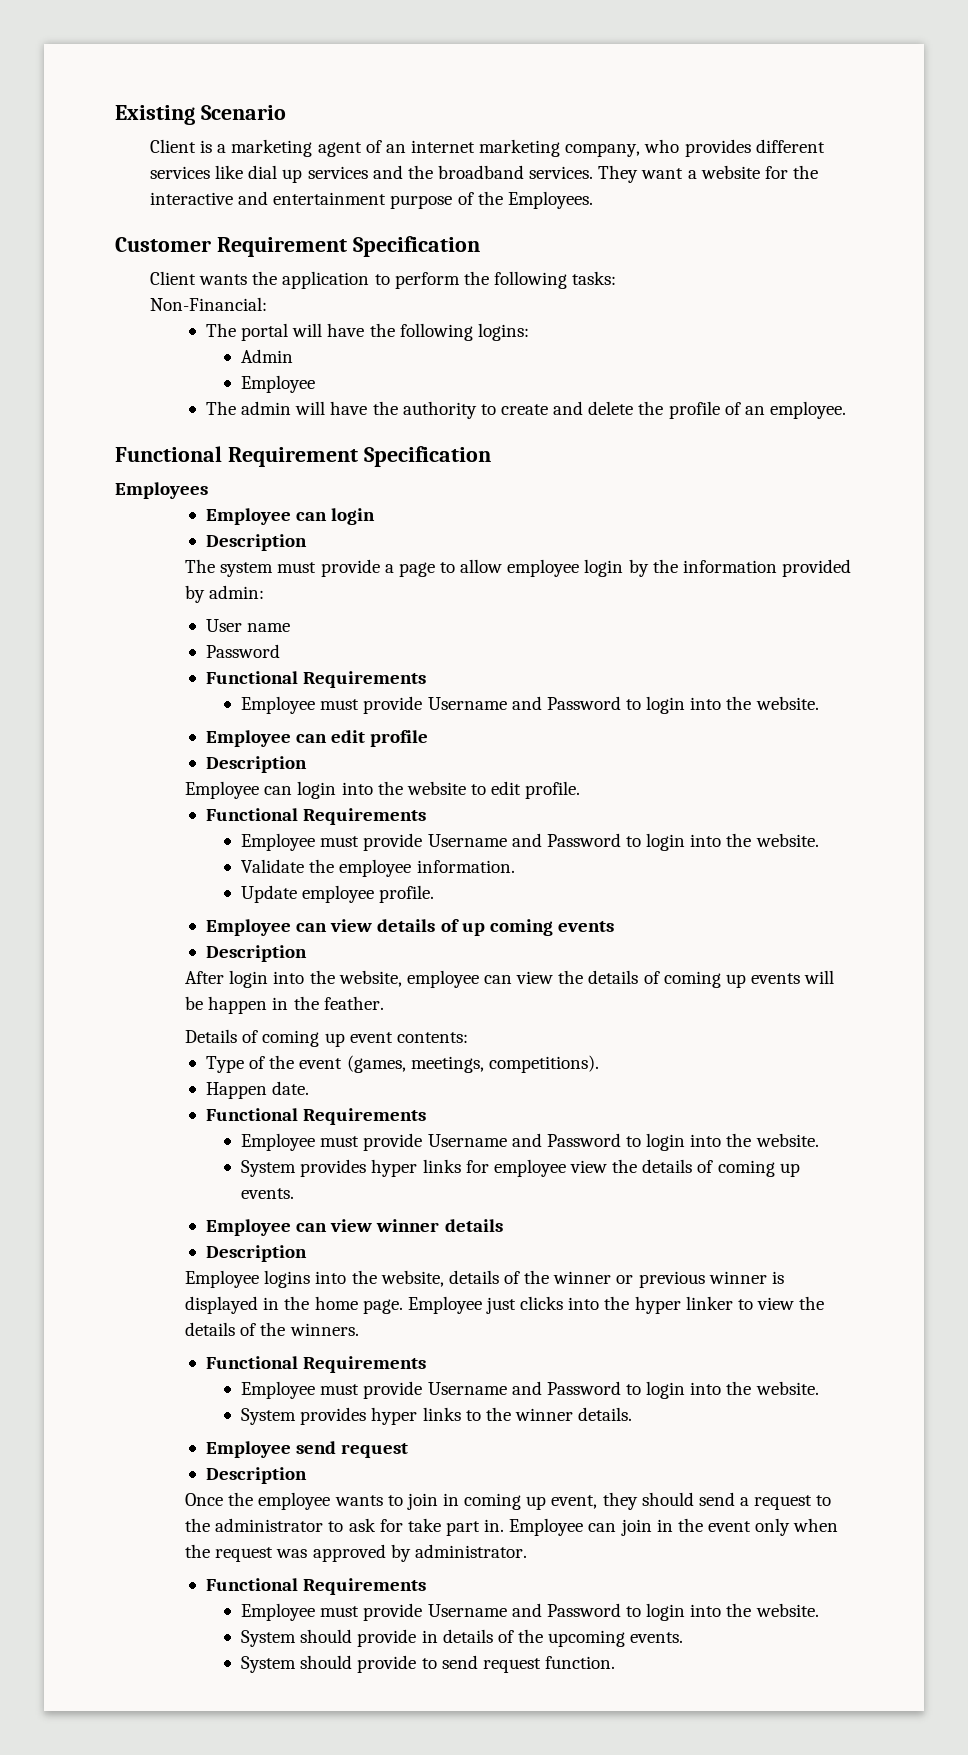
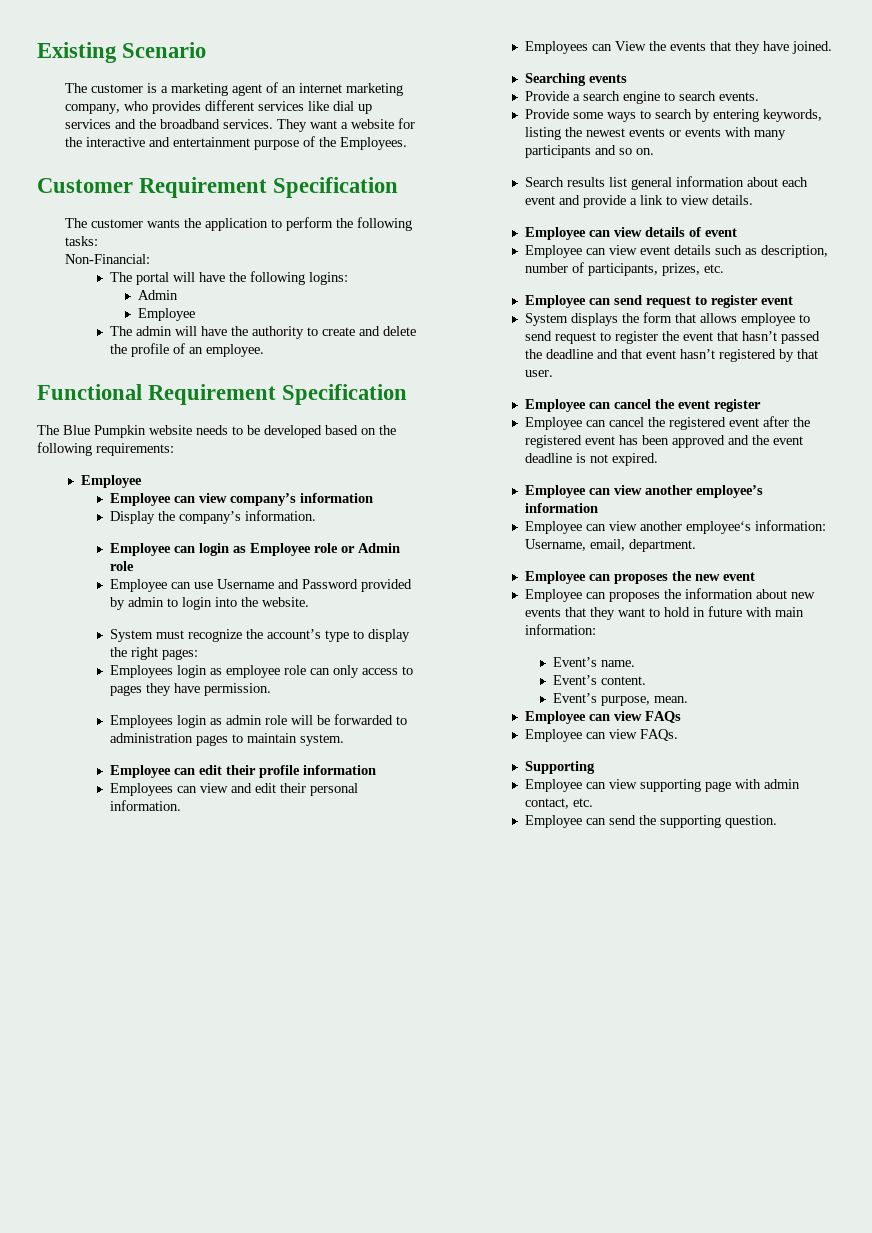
[150,139,197,153] Client -> [65,83,144,93] The customer
[150,271,197,285] Client -> [65,218,144,228] The customer
[115,482,208,499] [206,508,376,525] [206,534,308,551] [185,559,851,577] [185,585,265,603] [206,619,291,632] [206,644,281,658] [206,671,427,688] [241,696,819,714] [206,730,429,747] [206,756,308,773] [185,781,581,799] [206,808,427,825] [241,833,819,851] [241,859,515,877] [241,885,435,903] [206,919,615,936] [206,945,308,962] [185,970,835,988] [185,996,384,1014] [185,1029,468,1047] [206,1055,599,1073] [206,1081,310,1099] [206,1108,427,1125] [241,1133,819,1151] [241,1159,800,1177] [241,1188,295,1199] [206,1219,503,1236] [206,1245,308,1262] [185,1270,784,1288] [185,1296,825,1314] [185,1322,359,1336] [206,1356,427,1373] [241,1381,819,1399] [241,1407,633,1425] [206,1441,409,1458] [206,1467,308,1484] [185,1492,832,1510] [185,1518,839,1536] [185,1544,527,1562] [206,1578,427,1595] [241,1603,819,1621] [241,1629,684,1647] [241,1655,615,1673] Employees // Employee can login // Description // The system must provide a page to allow employee login by the information provided by admin: // User name // Password // Functional Requirements // Employee must provide Username and Password to login into the website. // Employee can edit profile // Description // Employee can login into the website to edit profile. // Functional Requirements // Employee must provide Username and Password to login into the website. // Validate the employee information. // Update employee profile. // Employee can view details of up coming events // Description // After login into the website, employee can view the details of coming up events will be happen in the feather. // Details of coming up event contents: // Type of the event (games, meetings, competitions). // Happen date. // Functional Requirements // Employee must provide Username and Password to login into the website. // System provides hyper links for employee view the details of coming up events. // Employee can view winner details // Description // Employee logins into the website, details of the winner or previous winner is displayed in the home page. Employee just clicks into the hyper linker to view the details of the winners. // Functional Requirements // Employee must provide Username and Password to login into the website. // System provides hyper links to the winner details. // Employee send request // Description // Once the employee wants to join in coming up event, they should send a request to the administrator to ask for take part in. Employee can join in the event only when the request was approved by administrator. // Functional Requirements // Employee must provide Username and Password to login into the website. // System should provide in details of the upcoming events. // System should provide to send request function. -> [37,425,396,438] [37,442,174,456] [81,475,143,488] [109,493,373,506] [109,510,316,524] [109,543,400,556] [109,561,134,571] [109,579,412,592] [109,597,309,610] [109,629,410,642] [109,647,198,660] [109,665,413,678] [109,683,271,696] [109,714,407,728] [109,733,344,746] [109,765,376,778] [109,783,358,796] [109,800,181,811] [524,41,832,54] [524,73,627,86] [524,91,759,104] [524,109,822,122] [524,127,786,140] [524,145,654,158] [524,176,808,190] [524,195,753,208] [524,227,737,240] [524,245,828,258] [524,262,724,276] [524,295,793,308] [524,312,810,326] [524,331,820,344] [524,349,818,362] [524,370,553,377] [524,399,761,412] [524,416,810,430] [524,435,803,448] [524,453,658,466] [524,485,763,498] [524,503,598,513] [524,520,826,534] [524,539,696,552] [524,571,755,584] [524,588,815,602] [524,606,804,620] [524,624,596,635] [553,657,636,667] [553,675,647,685] [553,693,689,706] [524,711,681,724] [524,729,678,742] [524,761,595,774] [524,779,800,792] [524,798,593,809] [524,815,777,828] The Blue Pumpkin website needs to be developed based on the following requirements: // Employee // Employee can view company’s information // Display the company’s information. // Employee can login as Employee role or Admin role // Employee can use Username and Password provided by admin to login into the website. // System must recognize the account’s type to display the right pages: // Employees login as employee role can only access to pages they have permission. // Employees login as admin role will be forwarded to administration pages to maintain system. // Employee can edit their profile information // Employees can view and edit their personal information. // Employees can View the events that they have joined. // Searching events // Provide a search engine to search events. // Provide some ways to search by entering keywords, listing the newest events or events with many participants and so on. // Search results list general information about each event and provide a link to view details. // Employee can view details of event // Employee can view event details such as description, number of participants, prizes, etc. // Employee can send request to register event // System displays the form that allows employee to send request to register the event that hasn’t passed the deadline and that event hasn’t registered by that user. // Employee can cancel the event register // Employee can cancel the registered event after the registered event has been approved and the event deadline is not expired. // Employee can view another employee’s information // Employee can view another employee‘s information: Username, email, department. // Employee can proposes the new event // Employee can proposes the information about new events that they want to hold in future with main information: // Event’s name. // Event’s content. // Event’s purpose, mean. // Employee can view FAQs // Employee can view FAQs. // Supporting // Employee can view supporting page with admin contact, etc. // Employee can send the supporting question.

